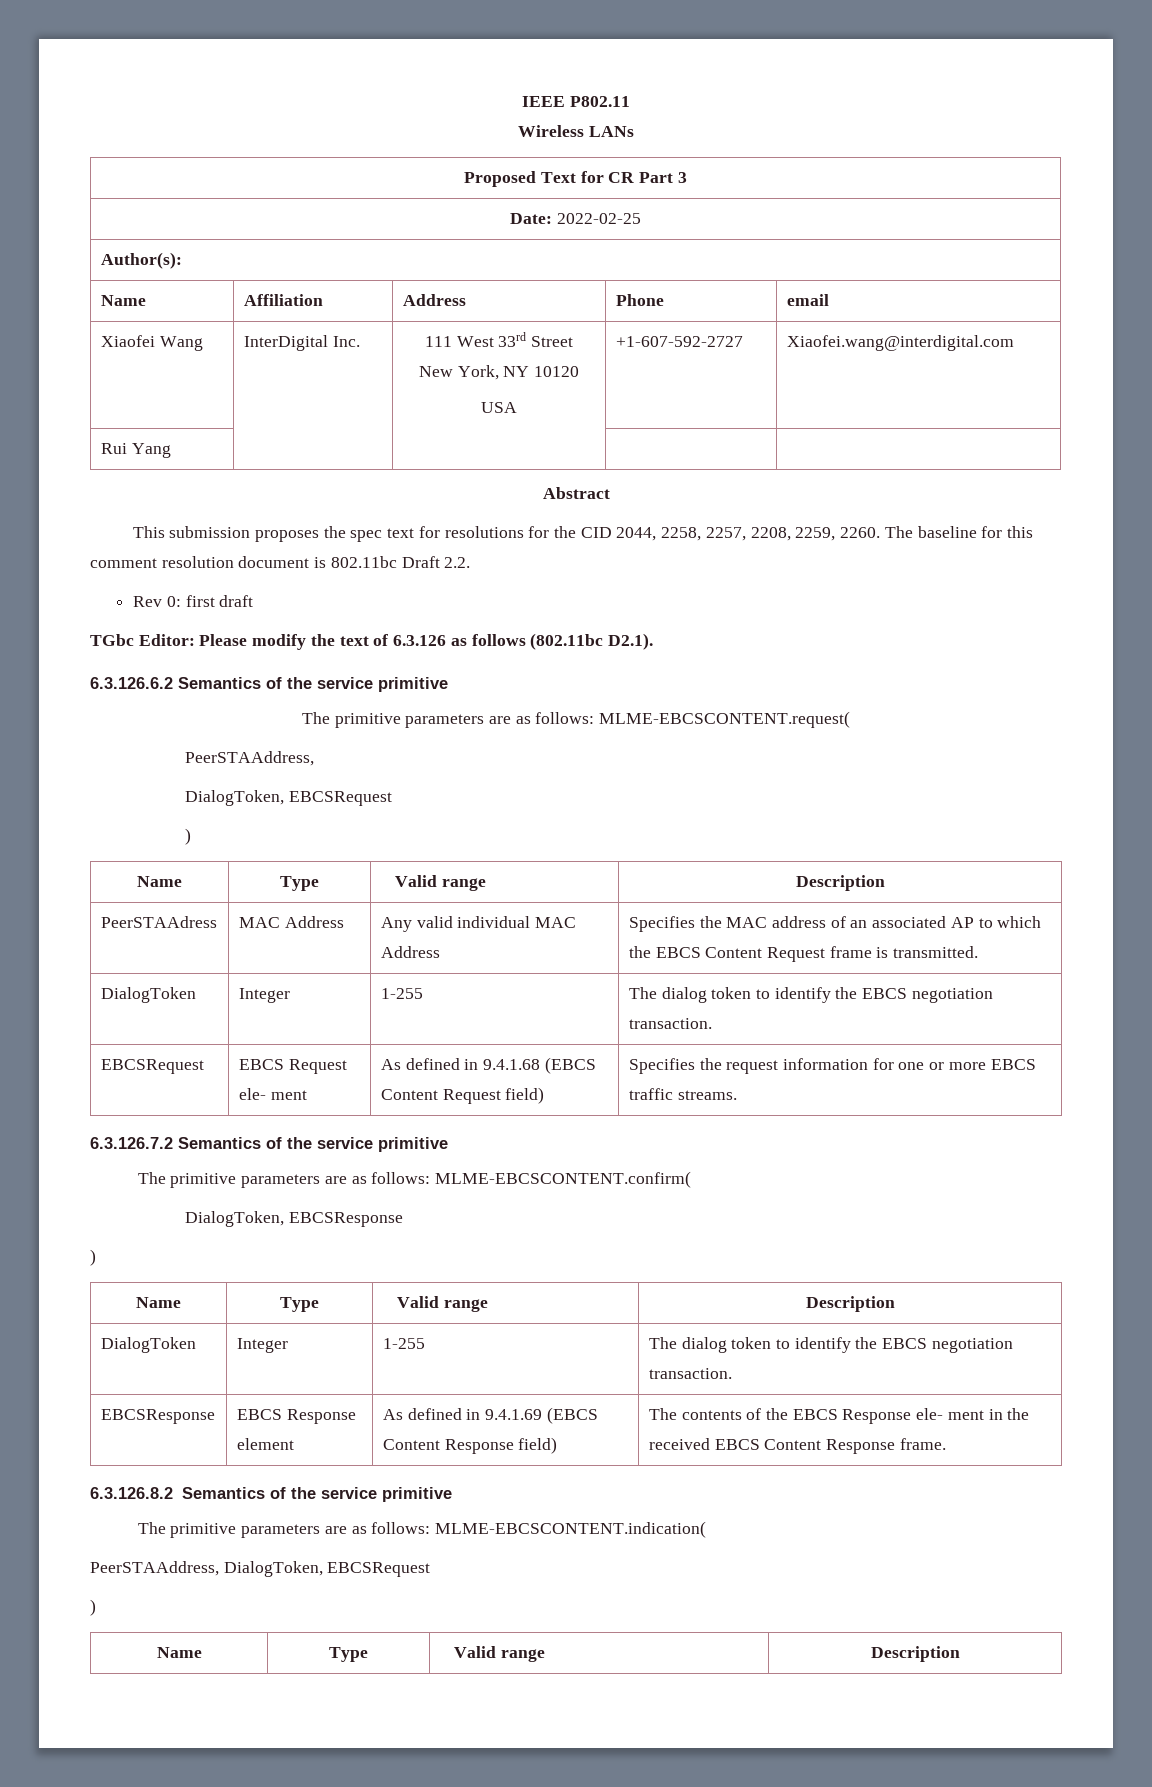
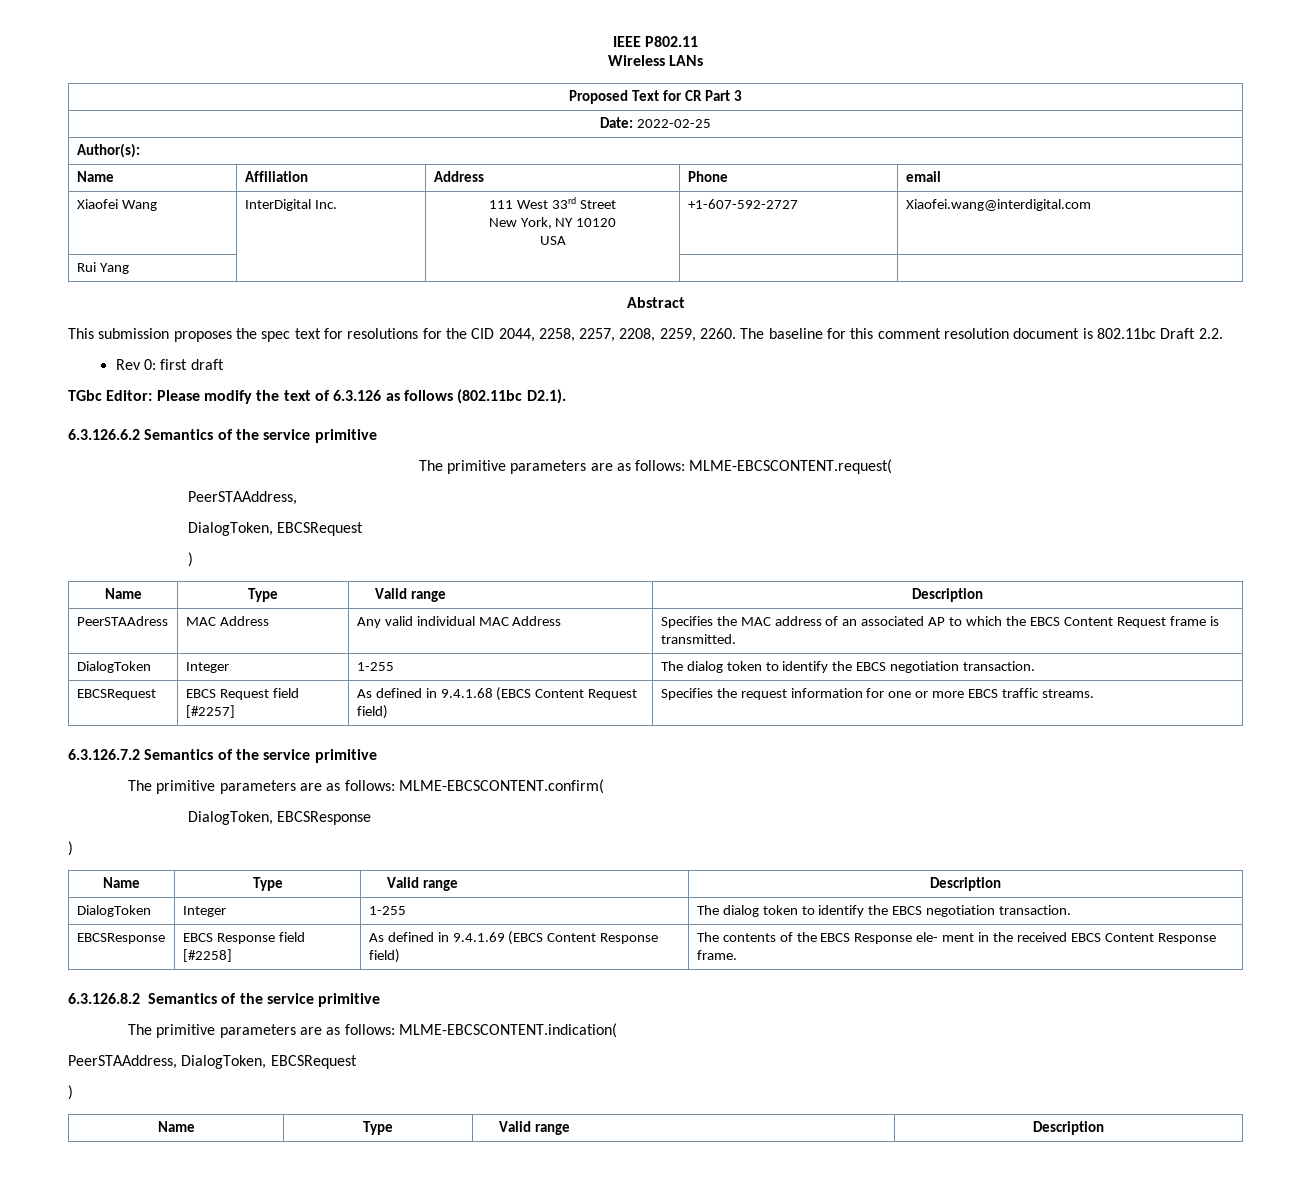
[238,1088,307,1100] ele- ment -> [272,688,299,698] [185,705,235,718] field [#2257]
[236,1438,294,1450] element -> [278,932,305,942] [182,949,232,962] field [#2258]

